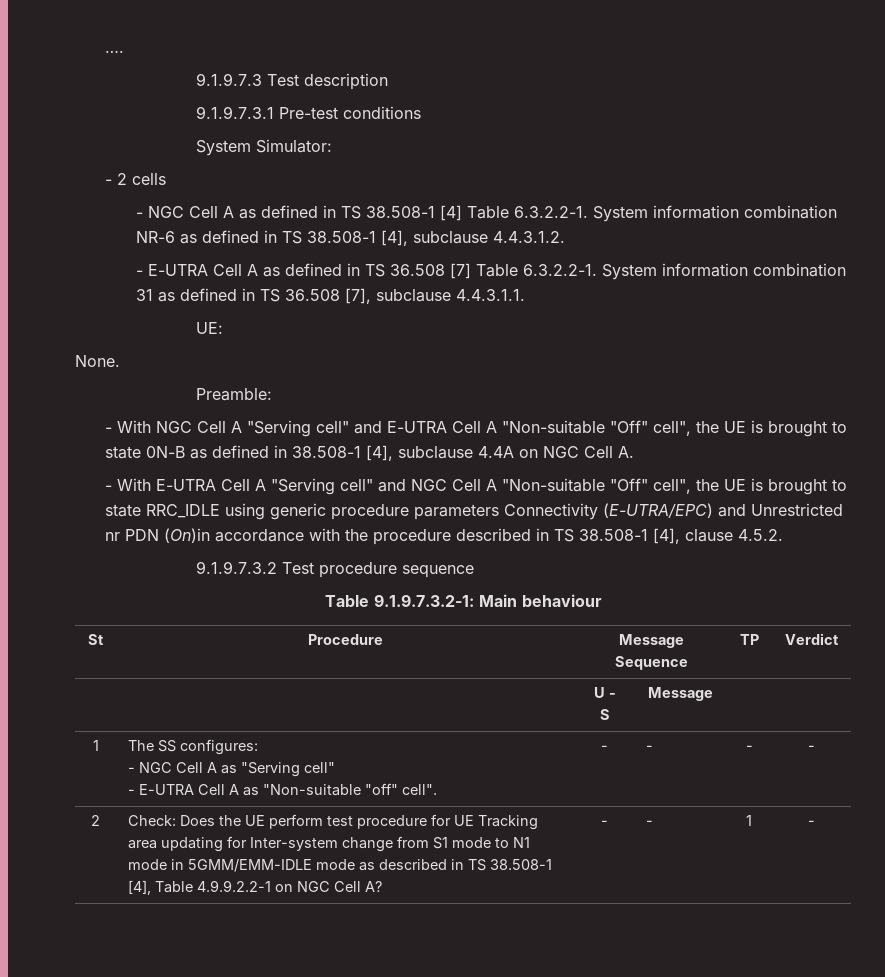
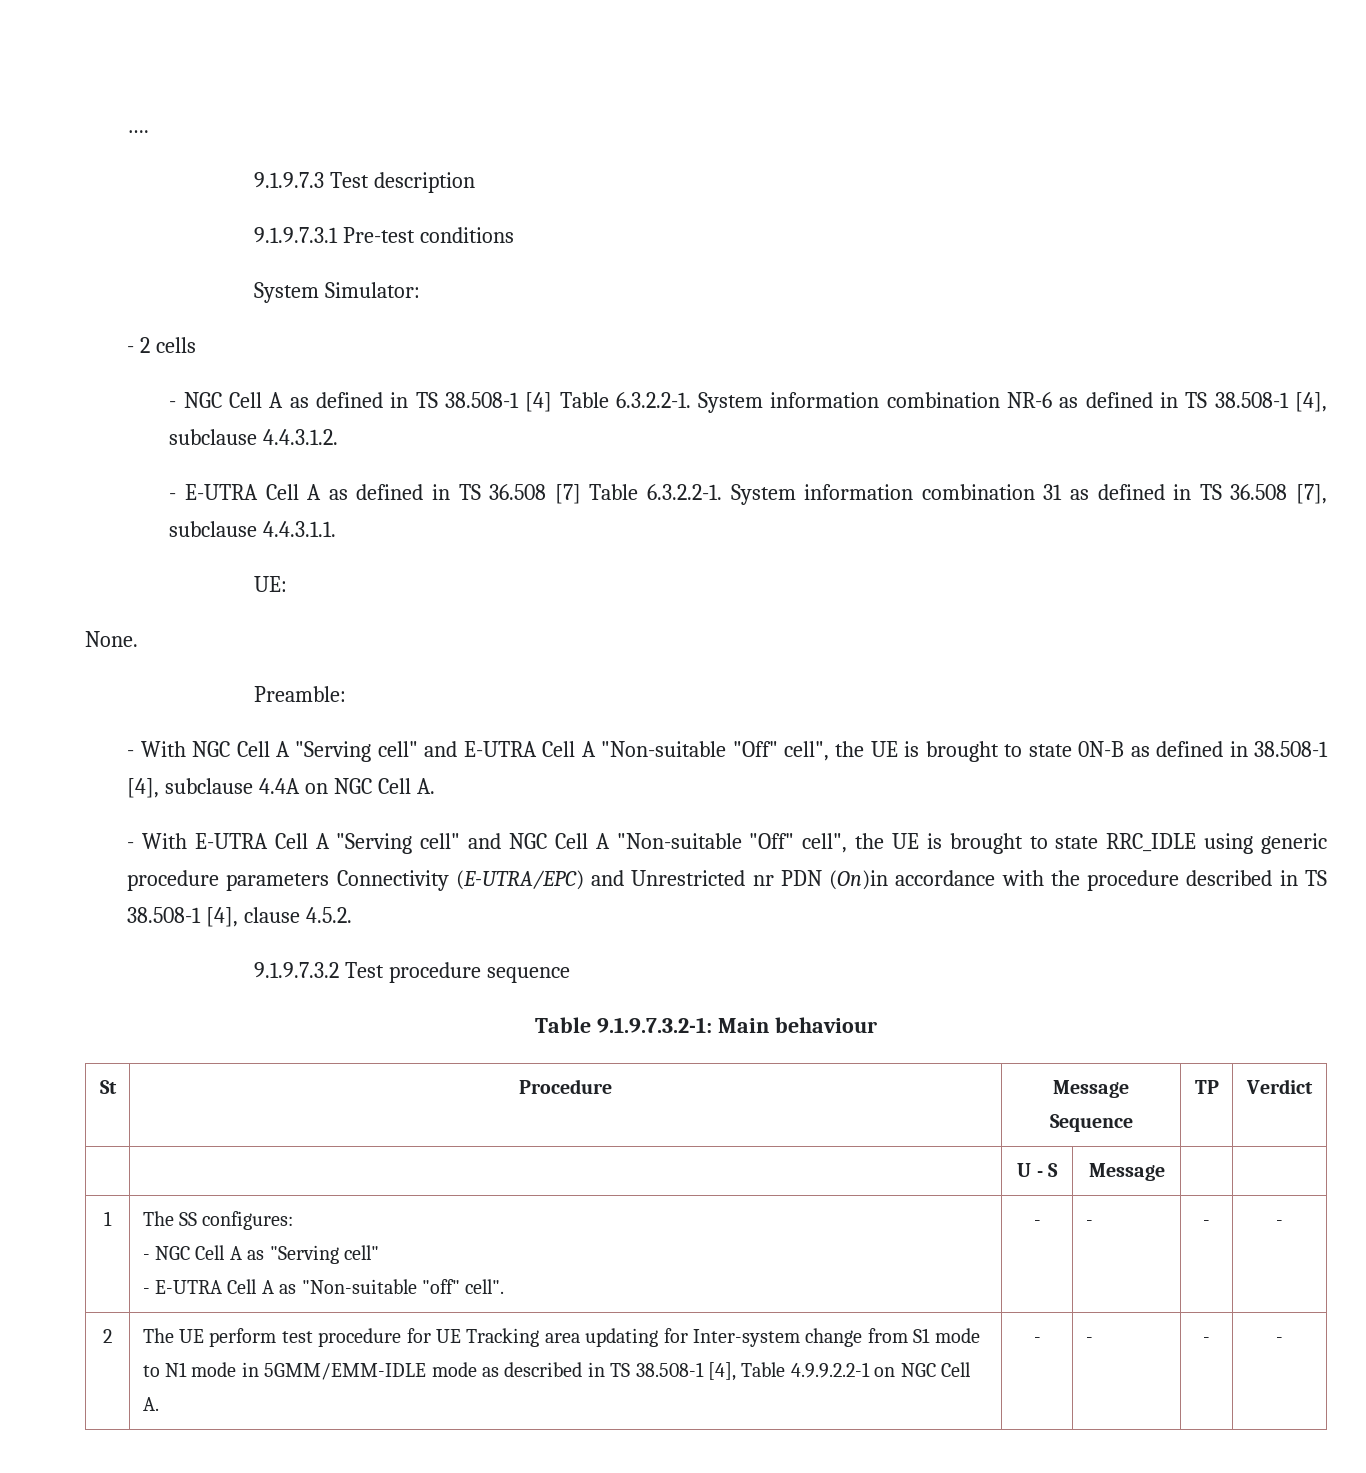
[127,815,241,826] Check: Does the -> [142,1328,174,1343] The
[364,881,382,892] [601,820,608,826] [645,820,653,826] [746,815,752,826] A? | - | - | 1 -> [142,1397,159,1411] [1033,1337,1041,1343] [1085,1337,1093,1343] [1203,1337,1210,1343] A. | - | - | -

